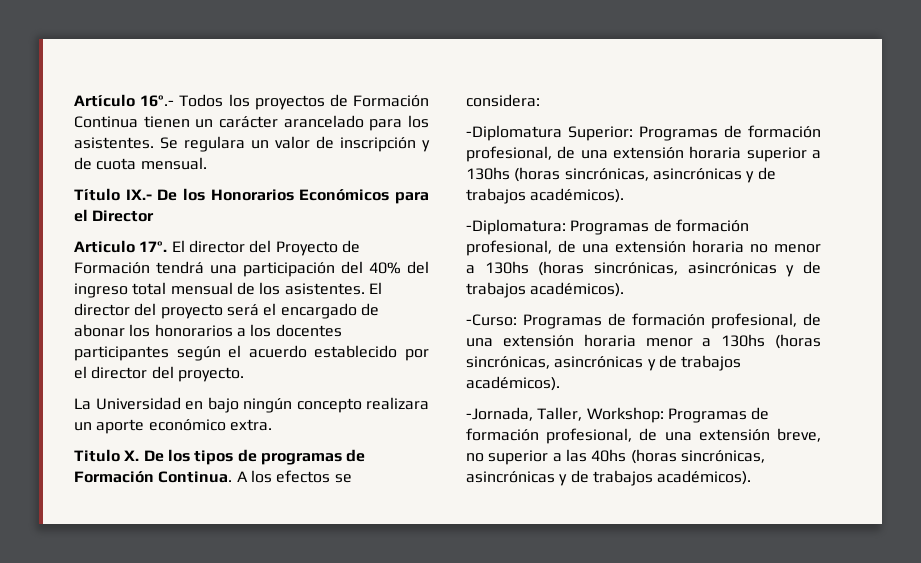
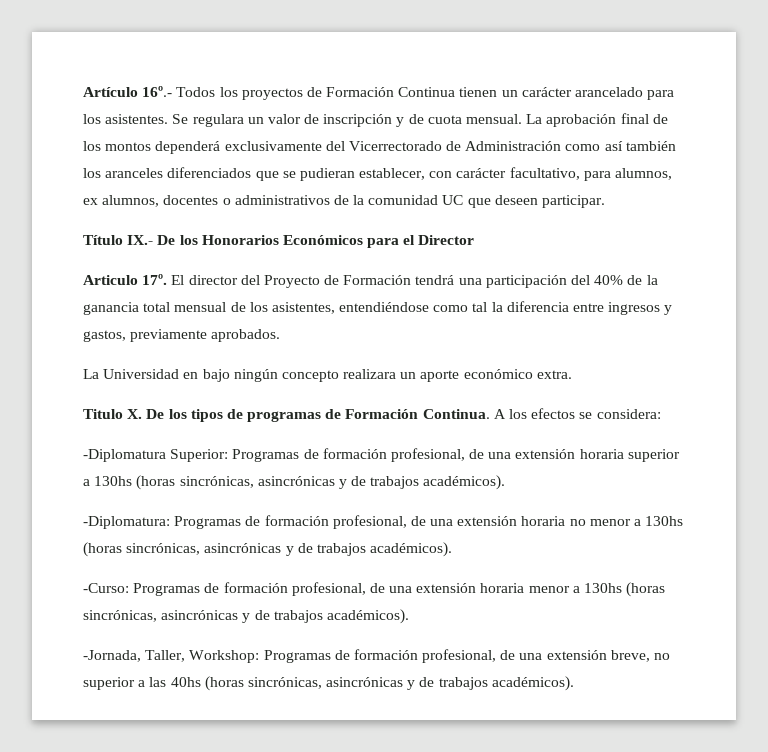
(207, 163) none -> [526,113,668,127] [83,141,676,154] [83,167,673,181] [83,195,606,208] La aprobación final de los montos dependerá exclusivamente del Vicerrectorado de Administración como así también los aranceles diferenciados que se pudieran establecer, con carácter facultativo, para alumnos, ex alumnos, docentes o administrativos de la comunidad UC que deseen participar.
[407,261,429,274] [74,283,128,298] del ingreso -> [627,275,658,285] [83,302,139,315] de la ganancia
[284,282,382,295] [74,303,379,319] [74,324,342,337] [74,345,429,361] [74,366,244,382] asistentes. El director del proyecto será el encargado de abonar los honorarios a los docentes participantes según el acuerdo establecido por el director del proyecto. -> [271,301,673,315] [83,329,281,342] asistentes, entendiéndose como tal la diferencia entre ingresos y gastos, previamente aprobados.

